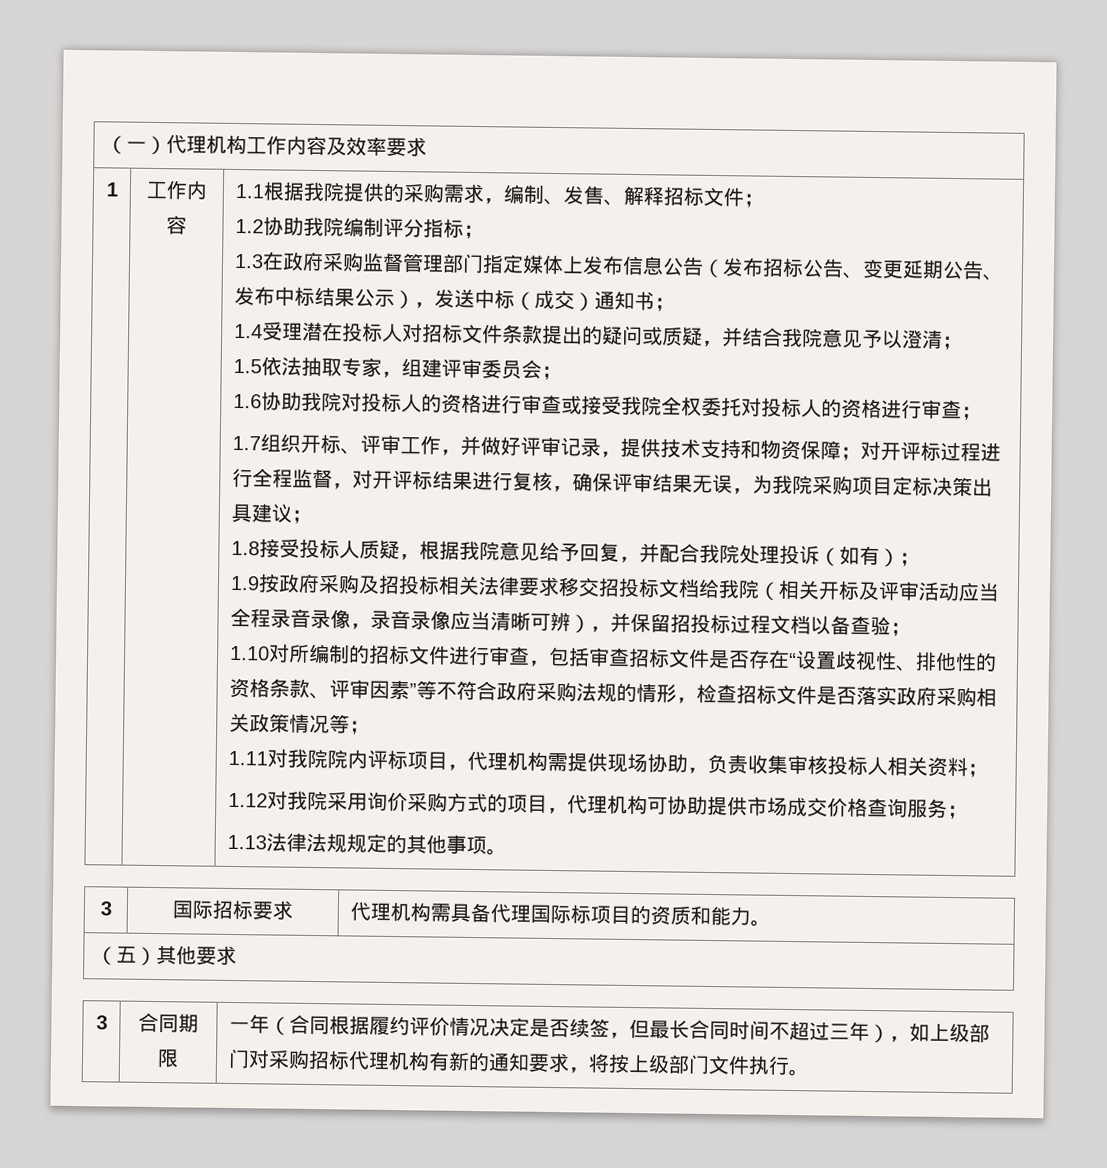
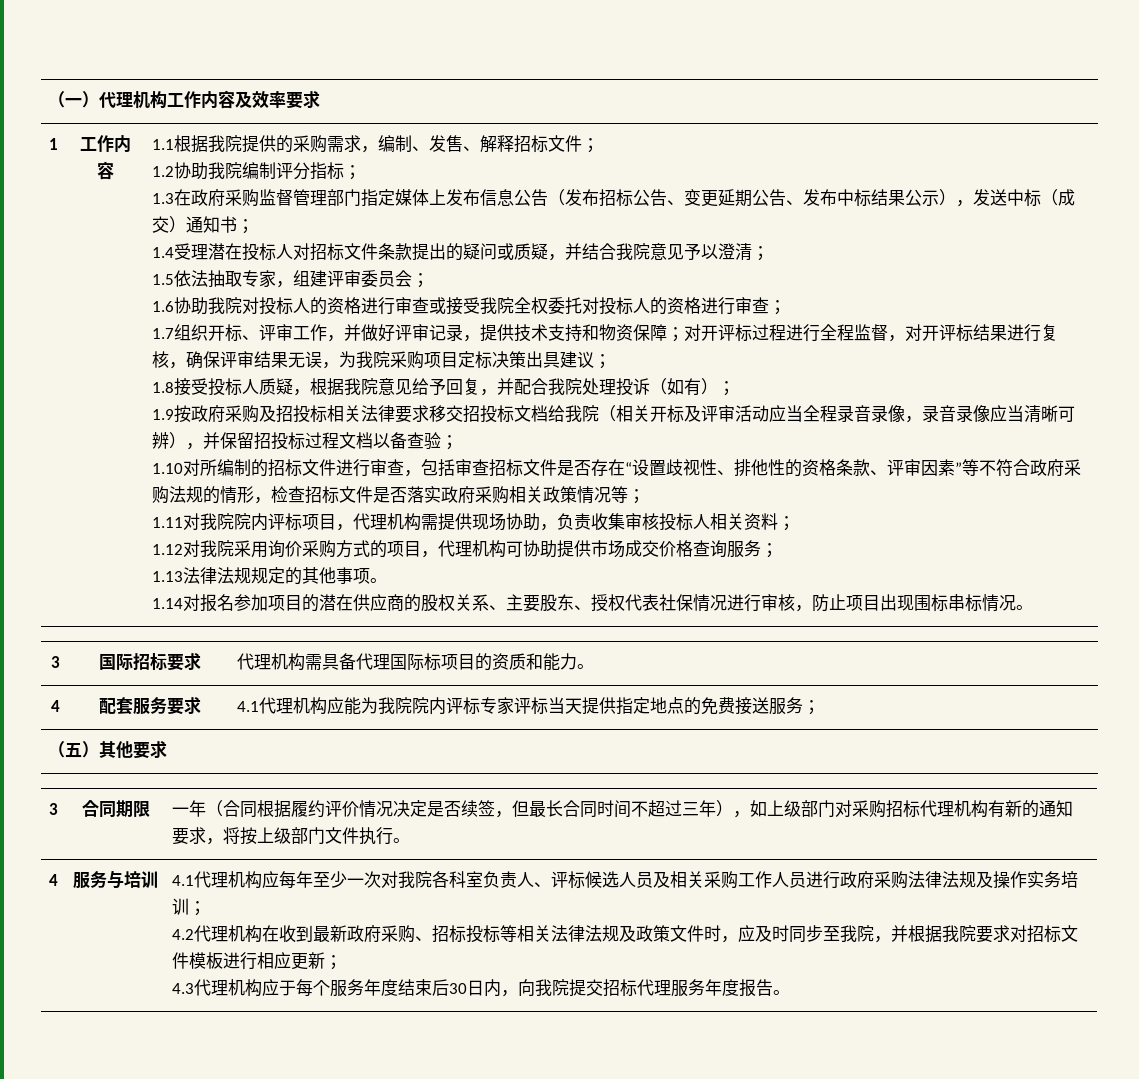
(507, 852) none -> [152,594,1034,612] // 1.14对报名参加项目的潜在供应商的股权关系、主要股东、授权代表社保情况进行审核，防止项目出现围标串标情况。
(771, 923) none -> [50,700,60,712] [98,696,201,715] [237,697,821,715] // 4 | 配套服务要求 | 4.1代理机构应能为我院院内评标专家评标当天提供指定地点的免费接送服务；
(809, 1072) none -> [49,874,58,886] [73,870,158,888] [172,871,1079,889] [172,898,207,916] [172,925,1079,943] [172,952,343,970] [172,979,791,997] // 4 | 服务与培训 | 4.1代理机构应每年至少一次对我院各科室负责人、评标候选人员及相关采购工作人员进行政府采购法律法规及操作实务培训； // 4.2代理机构在收到最新政府采购、招标投标等相关法律法规及政策文件时，应及时同步至我院，并根据我院要求对招标文件模板进行相应更新； // 4.3代理机构应于每个服务年度结束后30日内，向我院提交招标代理服务年度报告。

